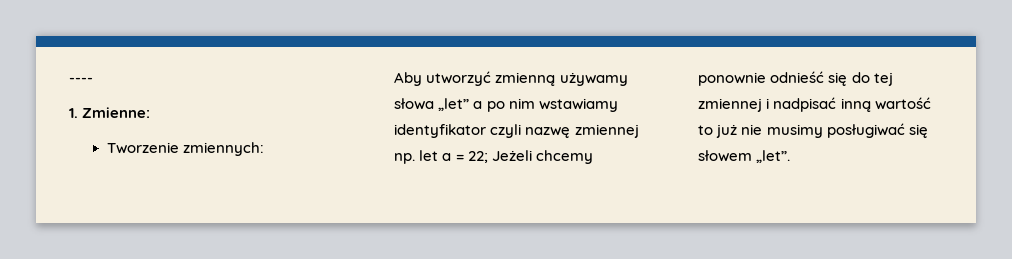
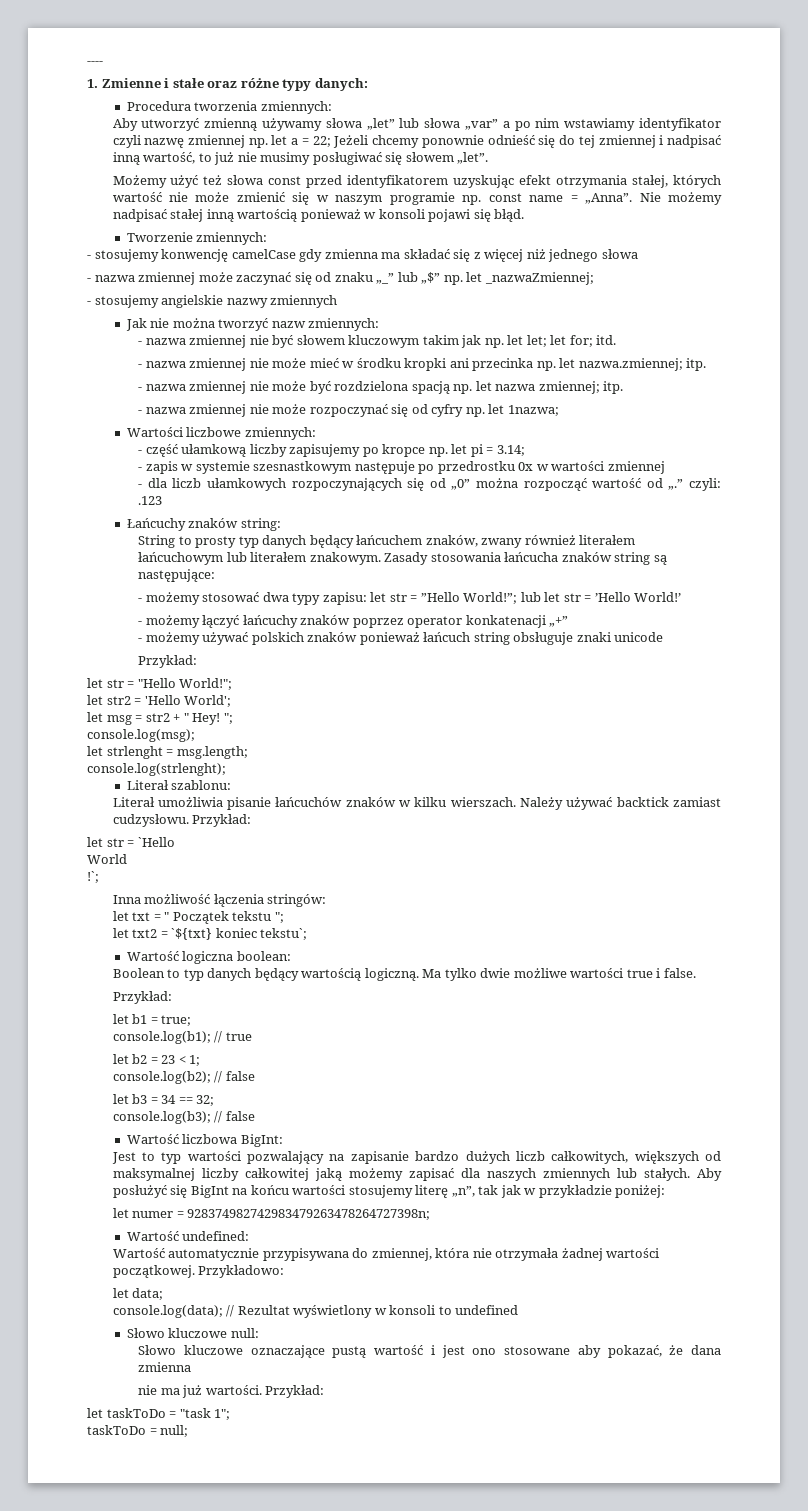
[82,107,151,118] [106,142,179,154] Zmienne: // Tworzenie -> [101,78,368,91] [126,101,258,111] Zmienne i stałe oraz różne typy danych: // Procedura tworzenia
(470, 104) none -> [399,118,498,130] lub słowa „var”
[874,97,931,110] wartość -> [143,152,196,164] wartość,
(791, 156) none -> [112,175,721,188] [112,192,722,205] [112,209,525,222] [126,232,268,245] [87,249,638,262] [87,272,594,285] [87,295,338,308] [125,318,380,331] [138,335,617,348] [138,358,707,371] [138,381,624,394] [138,404,559,417] [126,427,316,440] [138,444,525,457] [138,461,665,474] [138,478,722,491] [138,496,163,505] [126,518,281,531] [138,535,636,548] [138,552,667,565] [138,569,216,582] [138,592,682,605] [138,615,569,628] [138,632,664,645] [138,655,198,668] [87,678,233,690] [87,695,232,707] [87,712,233,725] [87,729,195,742] [87,746,248,759] [87,763,226,776] [126,780,232,790] [112,797,721,810] [112,814,252,827] [87,837,175,847] [87,854,127,864] [87,871,99,883] [112,894,327,907] [112,911,284,924] [112,928,308,940] [126,951,291,964] [112,968,696,981] [112,991,172,1004] [112,1014,192,1026] [112,1031,252,1044] [112,1054,201,1066] [112,1071,255,1084] [112,1094,215,1106] [112,1111,255,1124] [126,1134,283,1147] [111,1151,722,1164] [112,1168,722,1181] [112,1185,666,1198] [112,1208,431,1220] [126,1231,250,1241] [112,1248,660,1261] [112,1265,285,1278] [112,1288,164,1300] [112,1305,519,1318] [126,1328,259,1338] [138,1345,721,1358] [138,1362,192,1372] [138,1385,325,1398] [87,1408,231,1420] [87,1425,189,1437] // Możemy użyć też słowa const przed identyfikatorem uzyskując efekt otrzymania stałej, których wartość nie może zmienić się w naszym programie np. const name = „Anna”. Nie możemy nadpisać stałej inną wartością ponieważ w konsoli pojawi się błąd. // Tworzenie zmiennych: // - stosujemy konwencję camelCase gdy zmienna ma składać się z więcej niż jednego słowa // - nazwa zmiennej może zaczynać się od znaku „_” lub „$” np. let _nazwaZmiennej; // - stosujemy angielskie nazwy zmiennych // Jak nie można tworzyć nazw zmiennych: // - nazwa zmiennej nie być słowem kluczowym takim jak np. let let; let for; itd. // - nazwa zmiennej nie może mieć w środku kropki ani przecinka np. let nazwa.zmiennej; itp. // - nazwa zmiennej nie może być rozdzielona spacją np. let nazwa zmiennej; itp. // - nazwa zmiennej nie może rozpoczynać się od cyfry np. let 1nazwa; // Wartości liczbowe zmiennych: // - część ułamkową liczby zapisujemy po kropce np. let pi = 3.14; // - zapis w systemie szesnastkowym następuje po przedrostku 0x w wartości zmiennej // - dla liczb ułamkowych rozpoczynających się od „0” można rozpocząć wartość od „.” czyli: .123 // Łańcuchy znaków string: // String to prosty typ danych będący łańcuchem znaków, zwany również literałem łańcuchowym lub literałem znakowym. Zasady stosowania łańcucha znaków string są następujące: // - możemy stosować dwa typy zapisu: let str = ”Hello World!”; lub let str = ’Hello World!’ // - możemy łączyć łańcuchy znaków poprzez operator konkatenacji „+” // - możemy używać polskich znaków ponieważ łańcuch string obsługuje znaki unicode // Przykład: // let str = "Hello World!"; // let str2 = 'Hello World'; // let msg = str2 + " Hey! "; // console.log(msg); // let strlenght = msg.length; // console.log(strlenght); // Literał szablonu: // Literał umożliwia pisanie łańcuchów znaków w kilku wierszach. Należy używać backtick zamiast cudzysłowu. Przykład: // let str = `Hello // World // !`; // Inna możliwość łączenia stringów: // let txt = " Początek tekstu "; // let txt2 = `${txt} koniec tekstu`; // Wartość logiczna boolean: // Boolean to typ danych będący wartością logiczną. Ma tylko dwie możliwe wartości true i false. // Przykład: // let b1 = true; // console.log(b1); // true // let b2 = 23 < 1; // console.log(b2); // false // let b3 = 34 == 32; // console.log(b3); // false // Wartość liczbowa BigInt: // Jest to typ wartości pozwalający na zapisanie bardzo dużych liczb całkowitych, większych od maksymalnej liczby całkowitej jaką możemy zapisać dla naszych zmiennych lub stałych. Aby posłużyć się BigInt na końcu wartości stosujemy literę „n”, tak jak w przykładzie poniżej: // let numer = 928374982742983479263478264727398n; // Wartość undefined: // Wartość automatycznie przypisywana do zmiennej, która nie otrzymała żadnej wartości początkowej. Przykładowo: // let data; // console.log(data); // Rezultat wyświetlony w konsoli to undefined // Słowo kluczowe null: // Słowo kluczowe oznaczające pustą wartość i jest ono stosowane aby pokazać, że dana zmienna // nie ma już wartości. Przykład: // let taskToDo = "task 1"; // taskToDo = null;

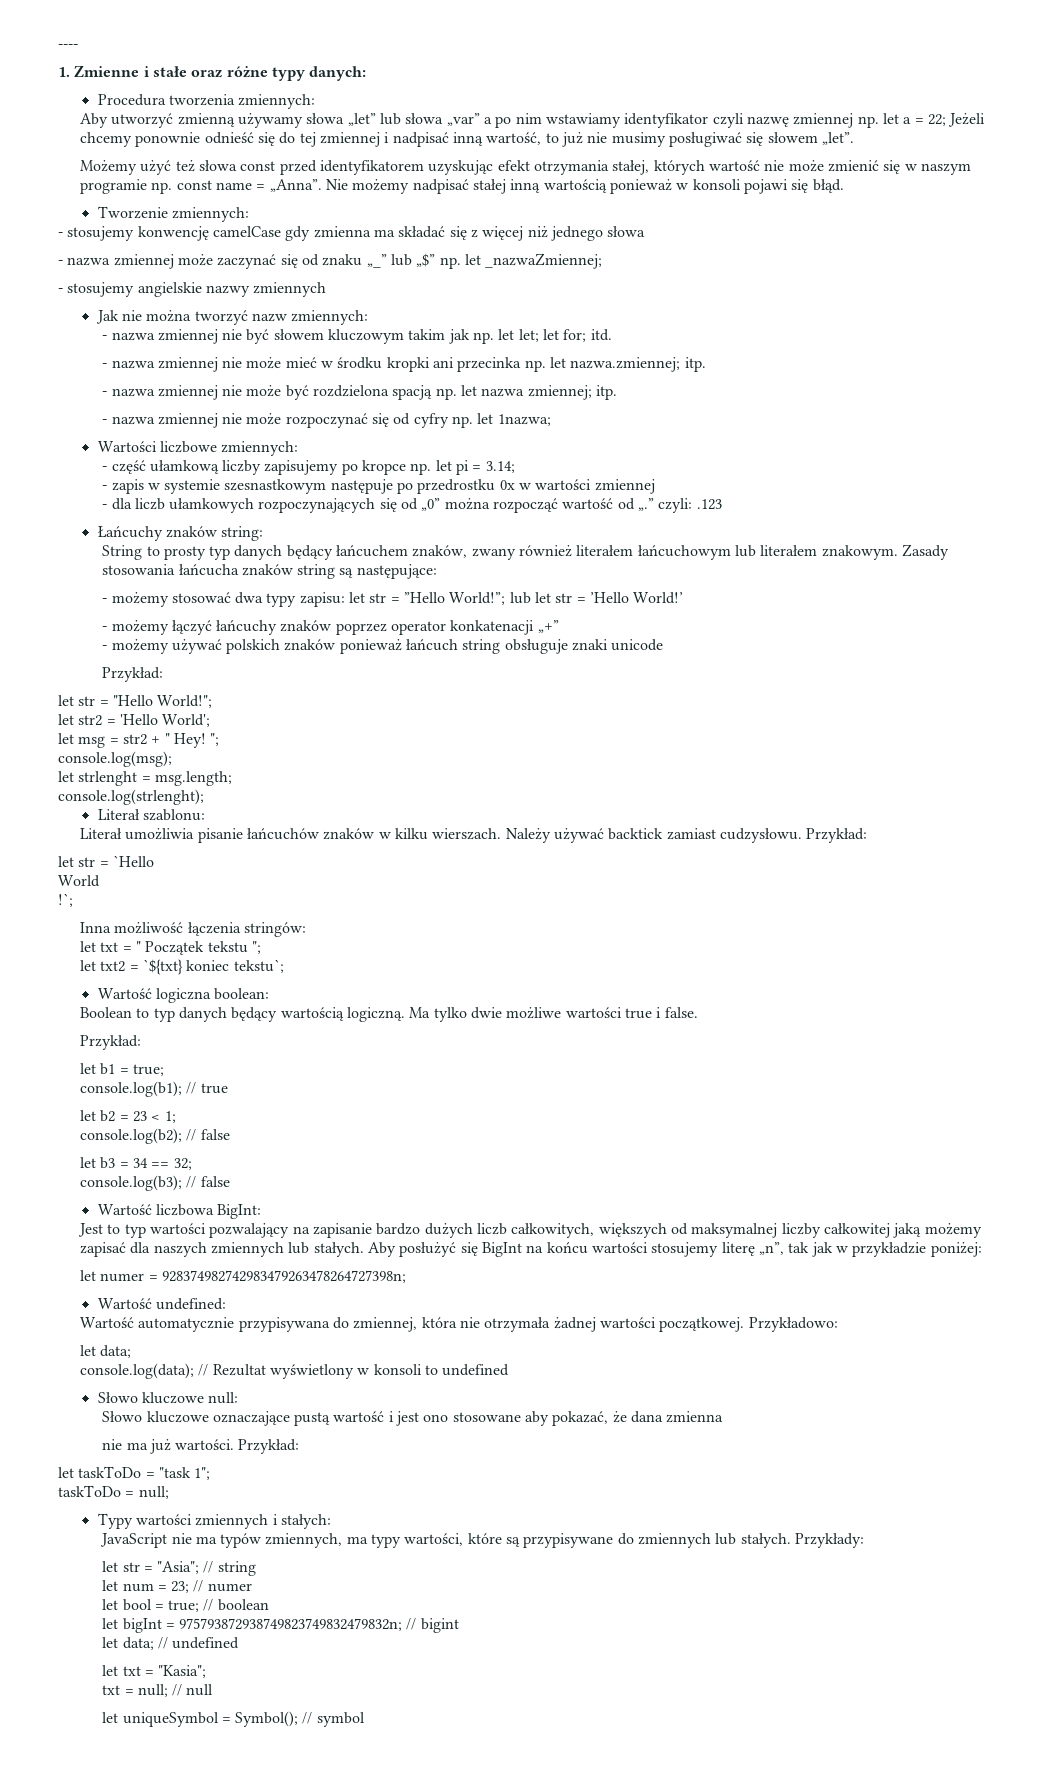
(189, 1431) none -> [97,1513,331,1529] [100,1533,864,1548] [102,1561,256,1576] [102,1580,252,1593] [102,1599,269,1612] [102,1618,459,1633] [102,1637,240,1650] [102,1665,207,1678] [102,1684,214,1697] [102,1711,365,1727] // Typy wartości zmiennych i stałych: // JavaScript nie ma typów zmiennych, ma typy wartości, które są przypisywane do zmiennych lub stałych. Przykłady: // let str = "Asia"; // string // let num = 23; // numer // let bool = true; // boolean // let bigInt = 975793872938749823749832479832n; // bigint // let data; // undefined // let txt = "Kasia"; // txt = null; // null // let uniqueSymbol = Symbol(); // symbol

